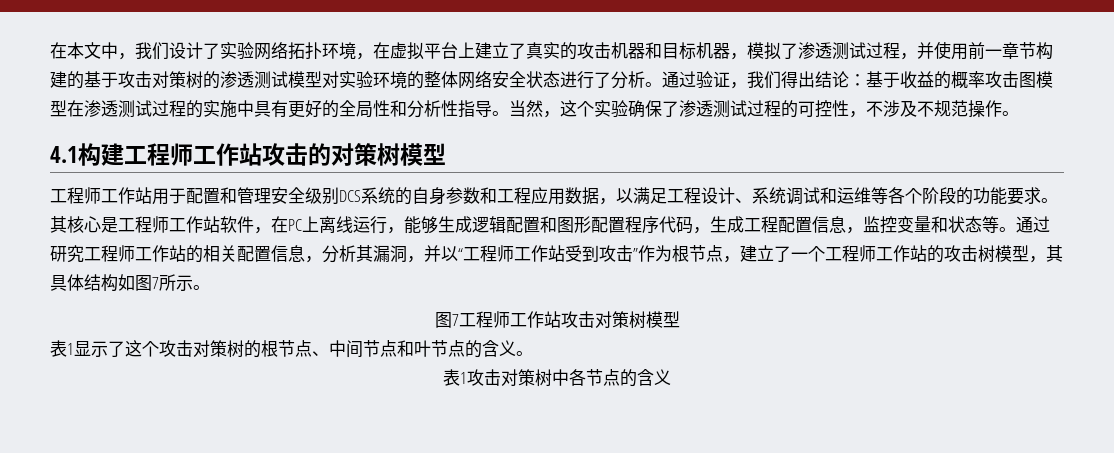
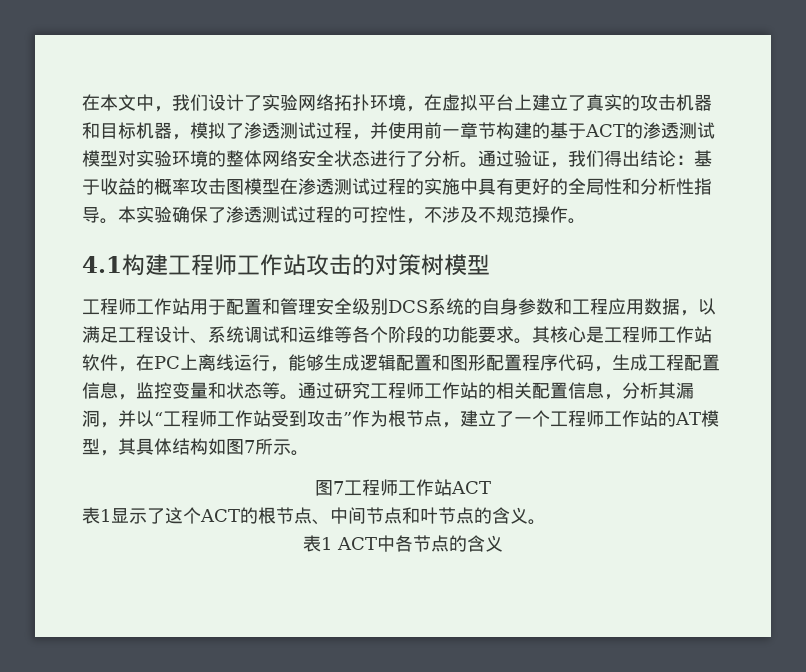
[118,71,203,89] 攻击对策树 -> [585,124,625,137] ACT
[509,100,594,118] 当然，这个 -> [118,206,136,223] 本
[944,245,995,263] 攻击树 -> [675,412,701,425] AT
[560,311,680,329] 攻击对策树模型 -> [451,481,491,494] ACT
[159,340,244,358] 攻击对策树 -> [200,509,240,522] ACT
[467,369,552,387] 攻击对策树 -> [337,537,377,550] ACT

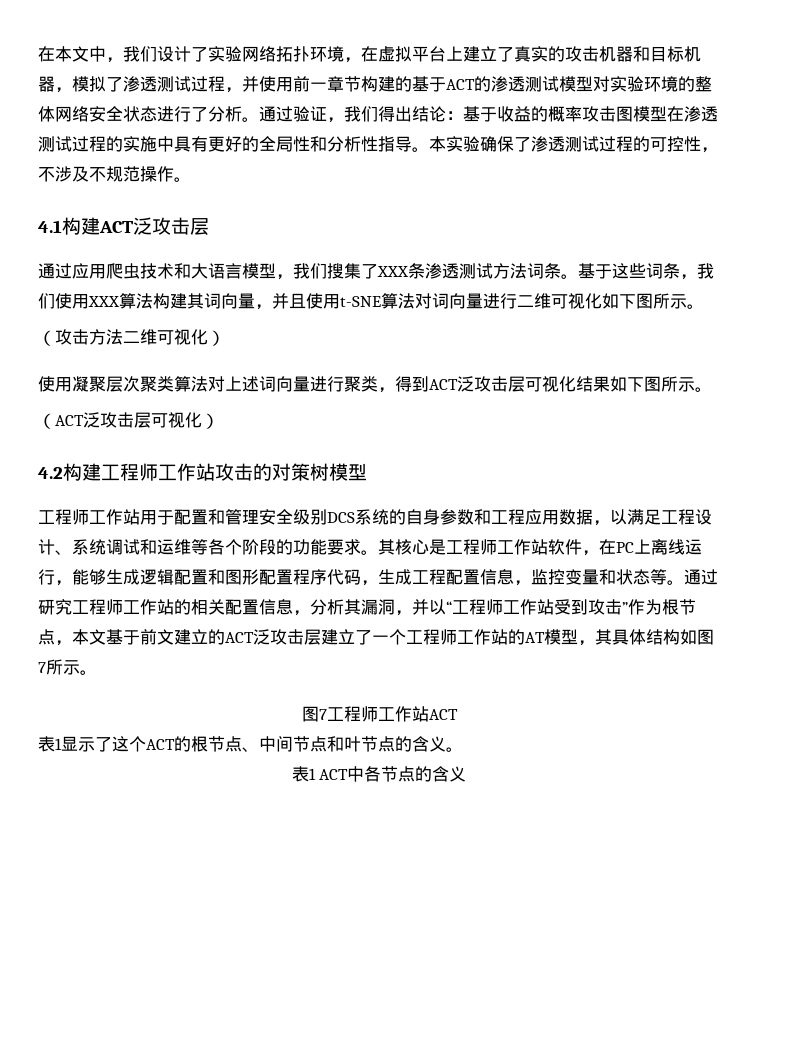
(168, 265) none -> [99,217,209,235] [38,263,714,280] [38,293,704,310] [38,329,225,346] [38,376,712,393] [38,412,219,429] [38,463,101,481] ACT泛攻击层 // 通过应用爬虫技术和大语言模型，我们搜集了XXX条渗透测试方法词条。基于这些词条，我们使用XXX算法构建其词向量，并且使用t-SNE算法对词向量进行二维可视化如下图所示。 // （攻击方法二维可视化） // 使用凝聚层次聚类算法对上述词向量进行聚类，得到ACT泛攻击层可视化结果如下图所示。 // （ACT泛攻击层可视化） // 4.2构建
(460, 425) none -> [72,629,321,645] 本文基于前文建立的ACT泛攻击层

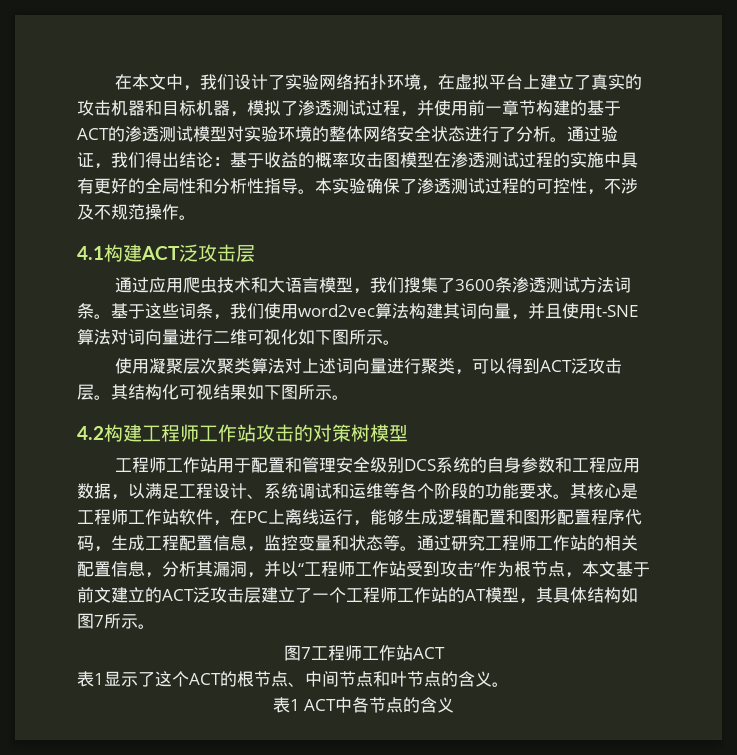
[377,266,409,277] XXX -> [455,279,496,291] 3600
[88,296,120,307] XXX -> [298,304,375,317] word2vec
[38,329,225,346] // （攻击方法二维可视化） -> (400, 342) none
(395, 390) none -> [472,358,507,374] 可以
[525,376,576,392] 可视化 -> [94,384,213,400] 。其结构化可视
[38,412,219,429] // （ACT泛攻击层可视化） -> (349, 397) none

